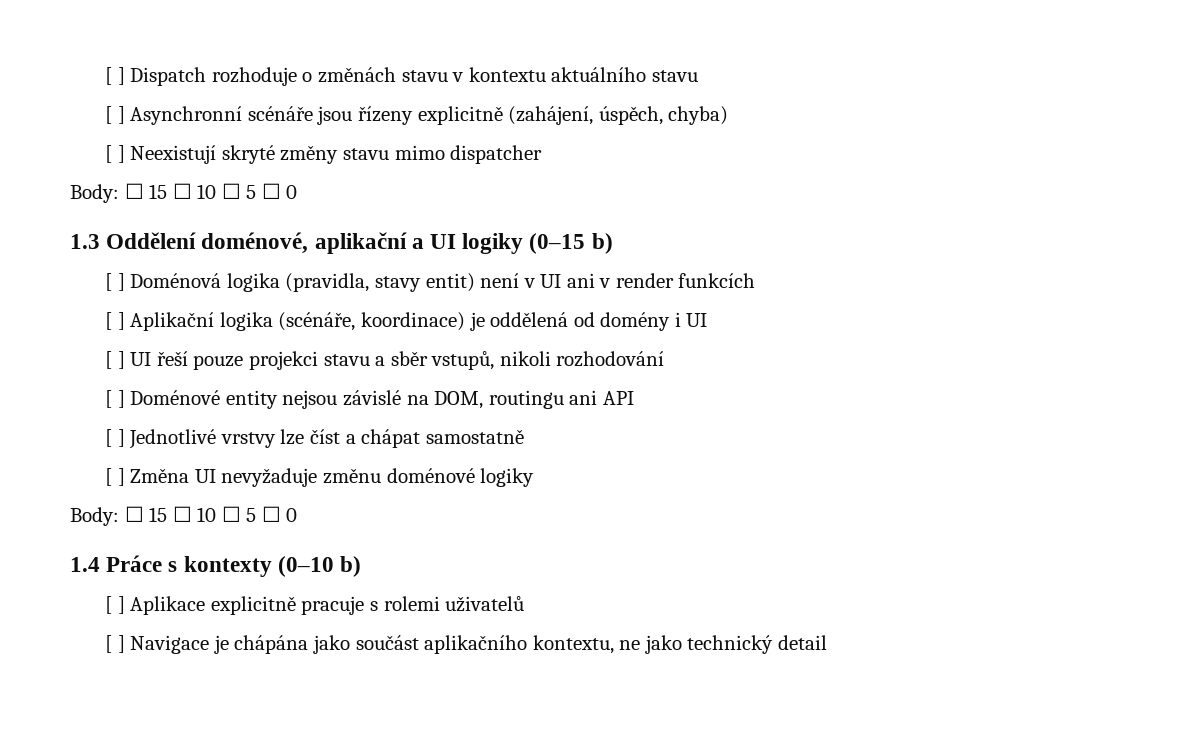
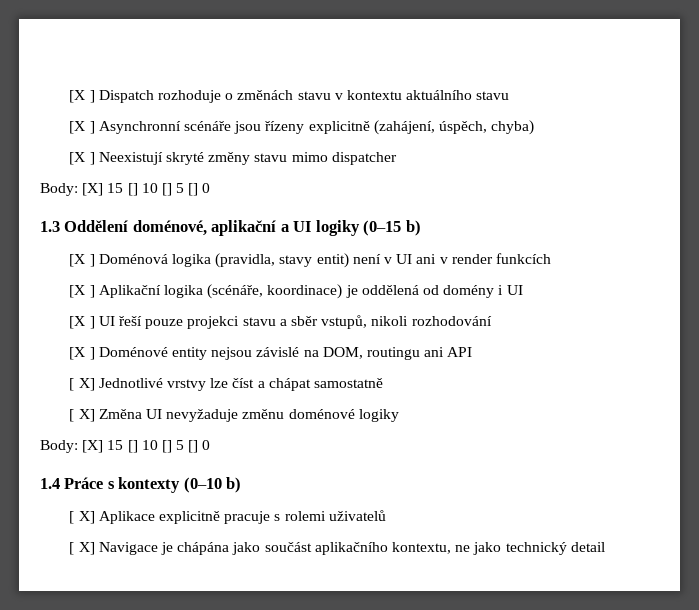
[105,67,113,85] [ -> [69,90,86,103] [X
[105,106,113,124] [ -> [69,121,86,134] [X
[105,145,113,163] [ -> [69,152,86,165] [X
[124,183,281,199] ☐ 15 ☐ 10 ☐ 5 ☐ -> [82,183,199,196] [X] 15 [] 10 [] 5 []
[105,273,113,291] [ -> [69,254,86,267] [X
[105,312,113,330] [ -> [69,285,86,298] [X
[105,351,113,369] [ -> [69,316,86,329] [X
[105,390,113,408] [ -> [69,347,86,360] [X
[117,429,125,447] ] -> [78,378,95,391] X]
[117,468,125,486] ] -> [78,409,95,422] X]
[124,506,281,522] ☐ 15 ☐ 10 ☐ 5 ☐ -> [82,440,199,453] [X] 15 [] 10 [] 5 []
[117,596,125,614] ] -> [78,511,95,524] X]
[117,635,125,653] ] -> [78,542,95,555] X]

